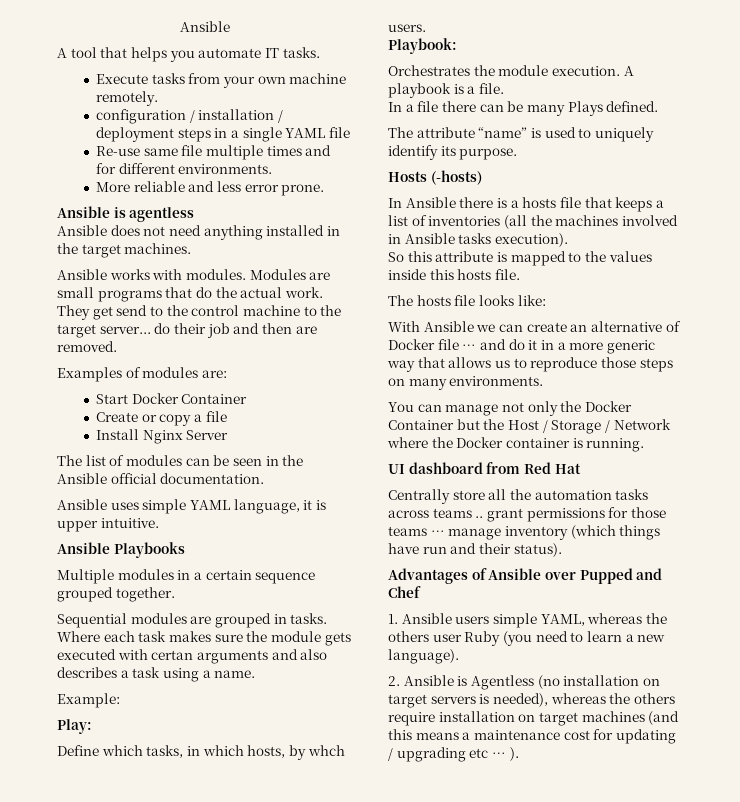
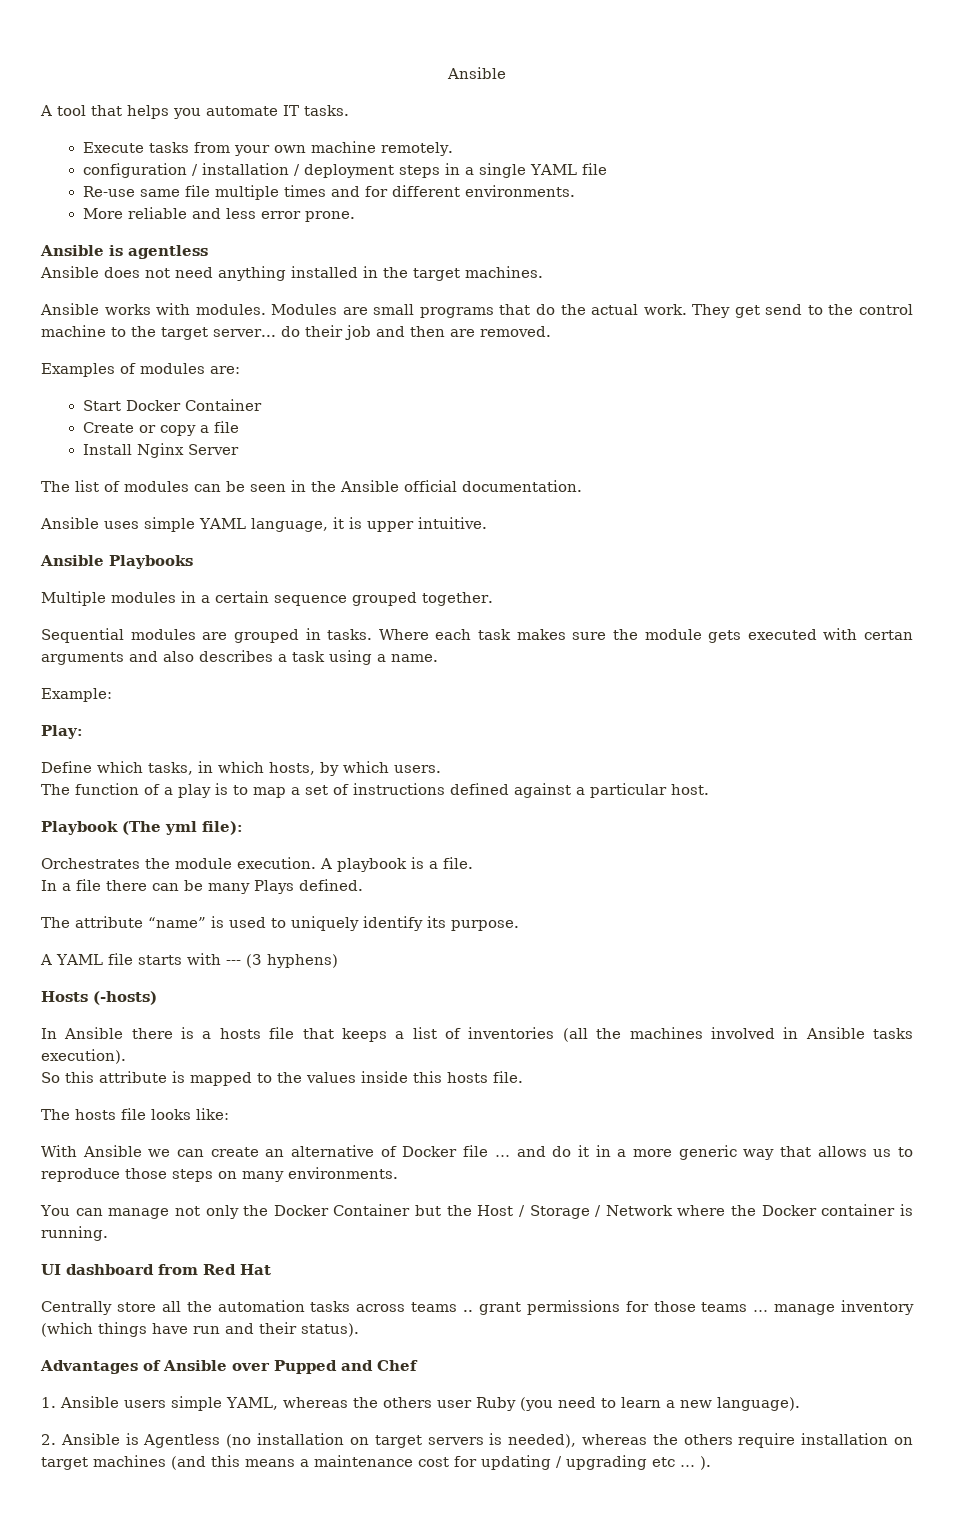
[307,745,345,756] whch -> [343,761,389,773] which
[388,38,457,54] Playbook: -> [41,783,709,798] [41,821,243,835] The function of a play is to map a set of instructions defined against a particular host. // Playbook (The yml file):
(518, 154) none -> [40,953,338,968] // A YAML file starts with --- (3 hyphens)

